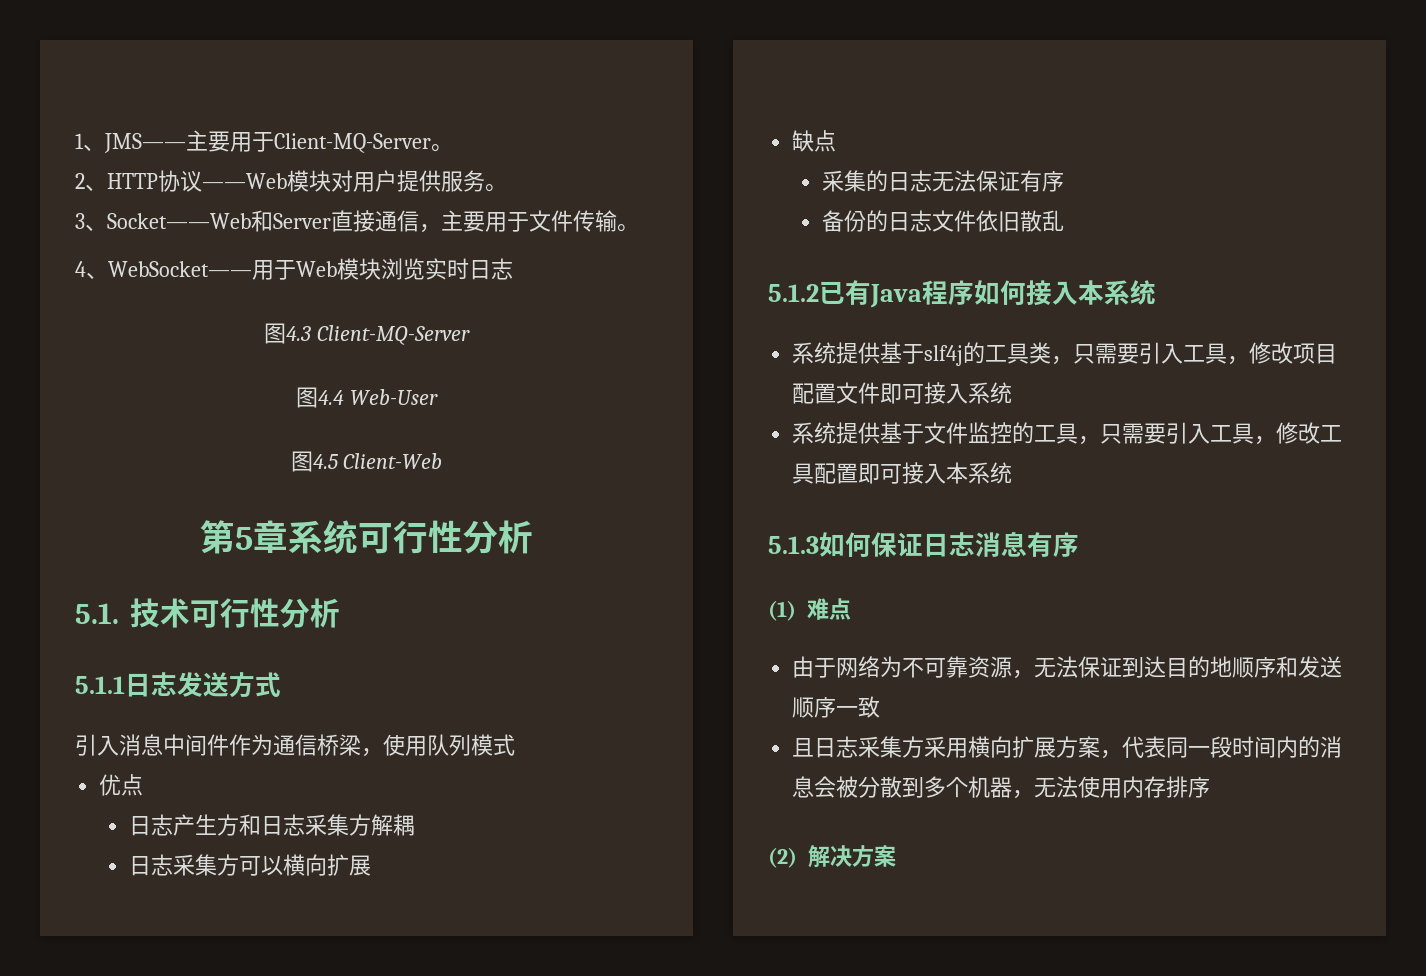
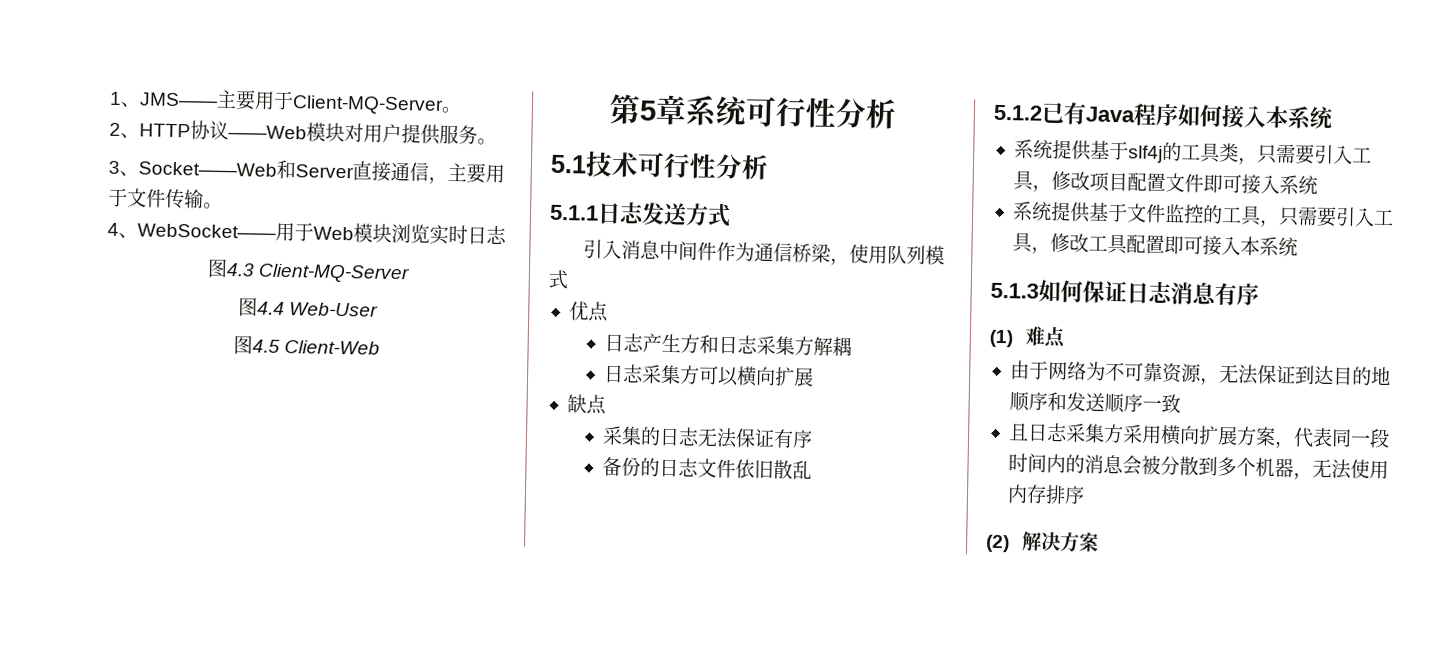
[75,603,119,624] 5.1. -> [550,154,587,174] 5.1

